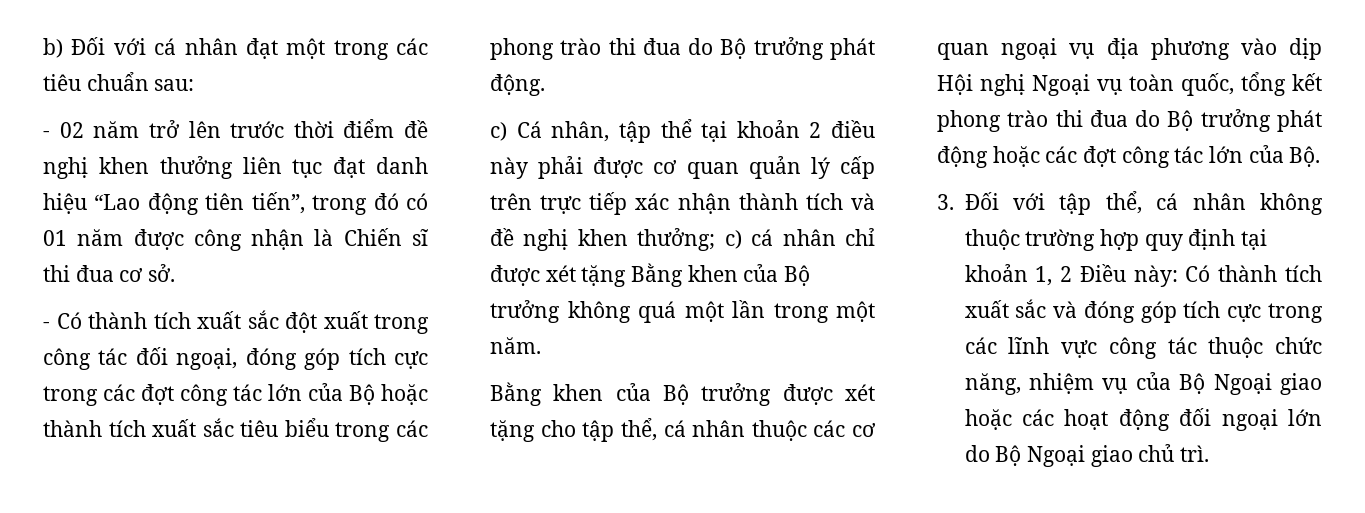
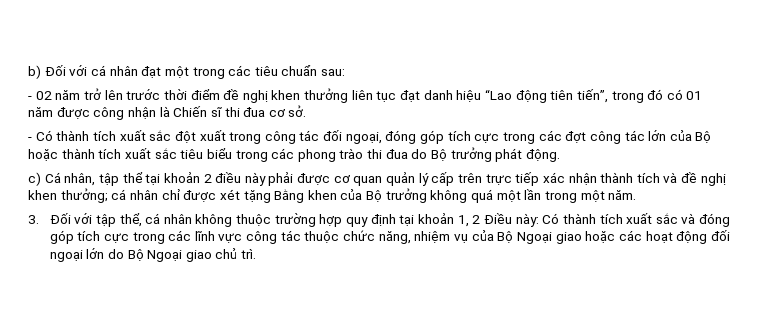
[724,230,742,249] c) -> (108, 195) none
[490,382,875,406] [490,418,875,442] [937,38,1322,60] [937,72,1322,96] [937,109,1322,132] [937,145,1321,168] // Bằng khen của Bộ trưởng được xét tặng cho tập thể, cá nhân thuộc các cơ quan ngoại vụ địa phương vào dịp Hội nghị Ngoại vụ toàn quốc, tổng kết phong trào thi đua do Bộ trưởng phát động hoặc các đợt công tác lớn của Bộ. -> (637, 195) none

